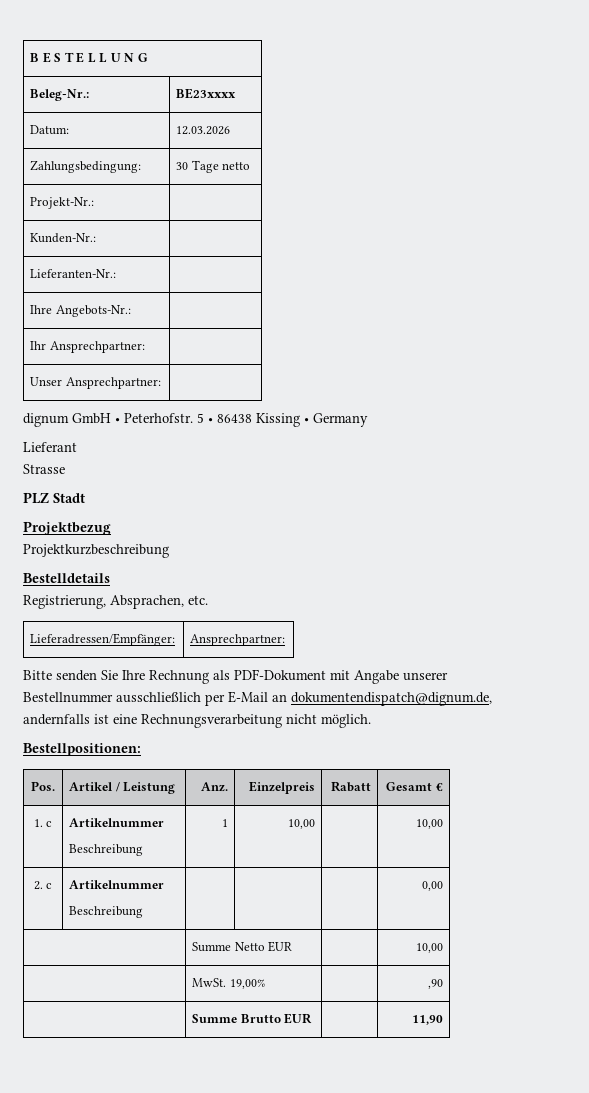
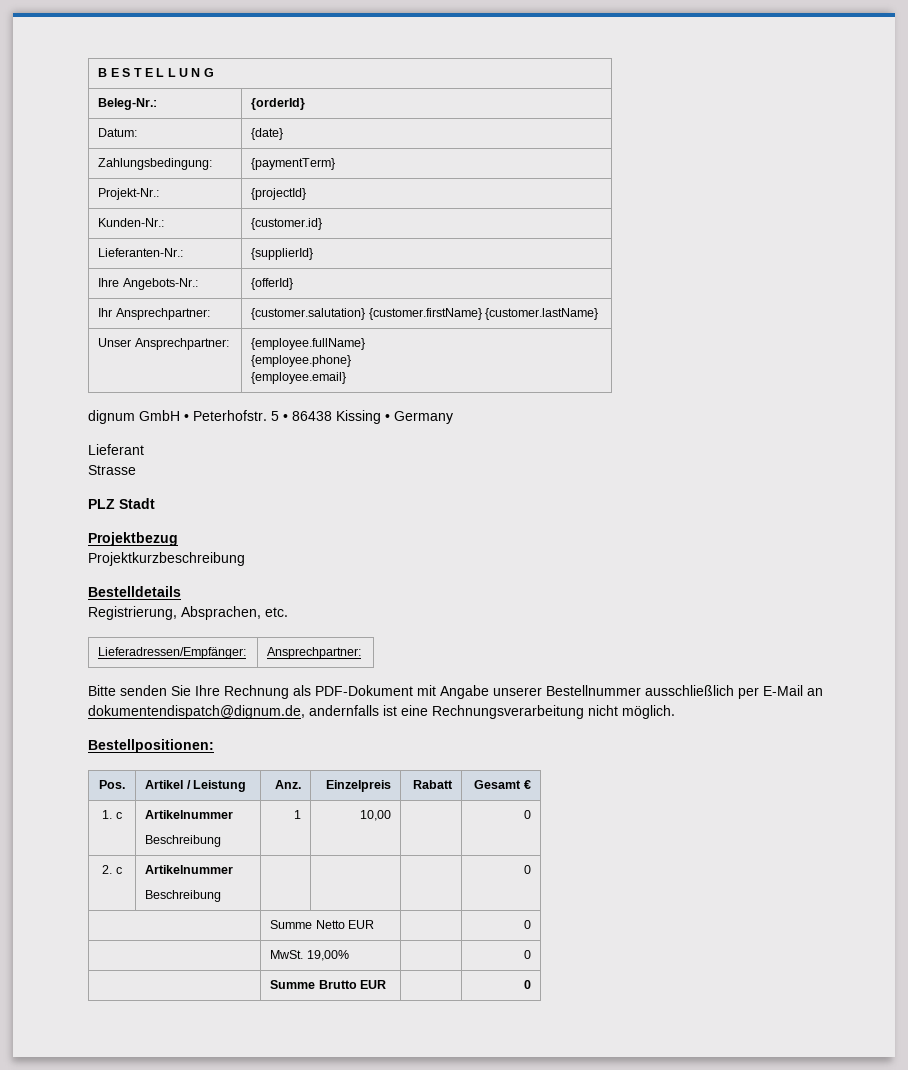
[176,88,237,99] BE23xxxx -> [251,98,306,110] {orderId}
[176,126,231,135] 12.03.2026 -> [251,128,284,140] {date}
[176,160,251,173] 30 Tage netto -> [251,158,336,170] {paymentTerm}
(95, 203) none -> [251,188,307,200] {projectId}
(97, 238) none -> [251,218,323,230] {customer.id}
(117, 273) none -> [251,248,314,260] {supplierId}
(131, 311) none -> [251,278,294,290] {offerId}
(145, 347) none -> [251,308,599,320] {customer.salutation} {customer.firstName} {customer.lastName}
(161, 383) none -> [251,338,366,350] [251,355,352,367] [251,372,347,384] {employee.fullName} // {employee.phone} // {employee.email}
[415,819,443,829] 10,00 -> [523,810,531,819] 0
[421,881,443,891] 0,00 -> [523,865,531,874] 0
[415,943,443,953] 10,00 -> [523,920,531,929] 0
[427,979,443,989] ,90 -> [523,950,531,959] 0
[411,1015,443,1025] 11,90 -> [523,980,531,989] 0

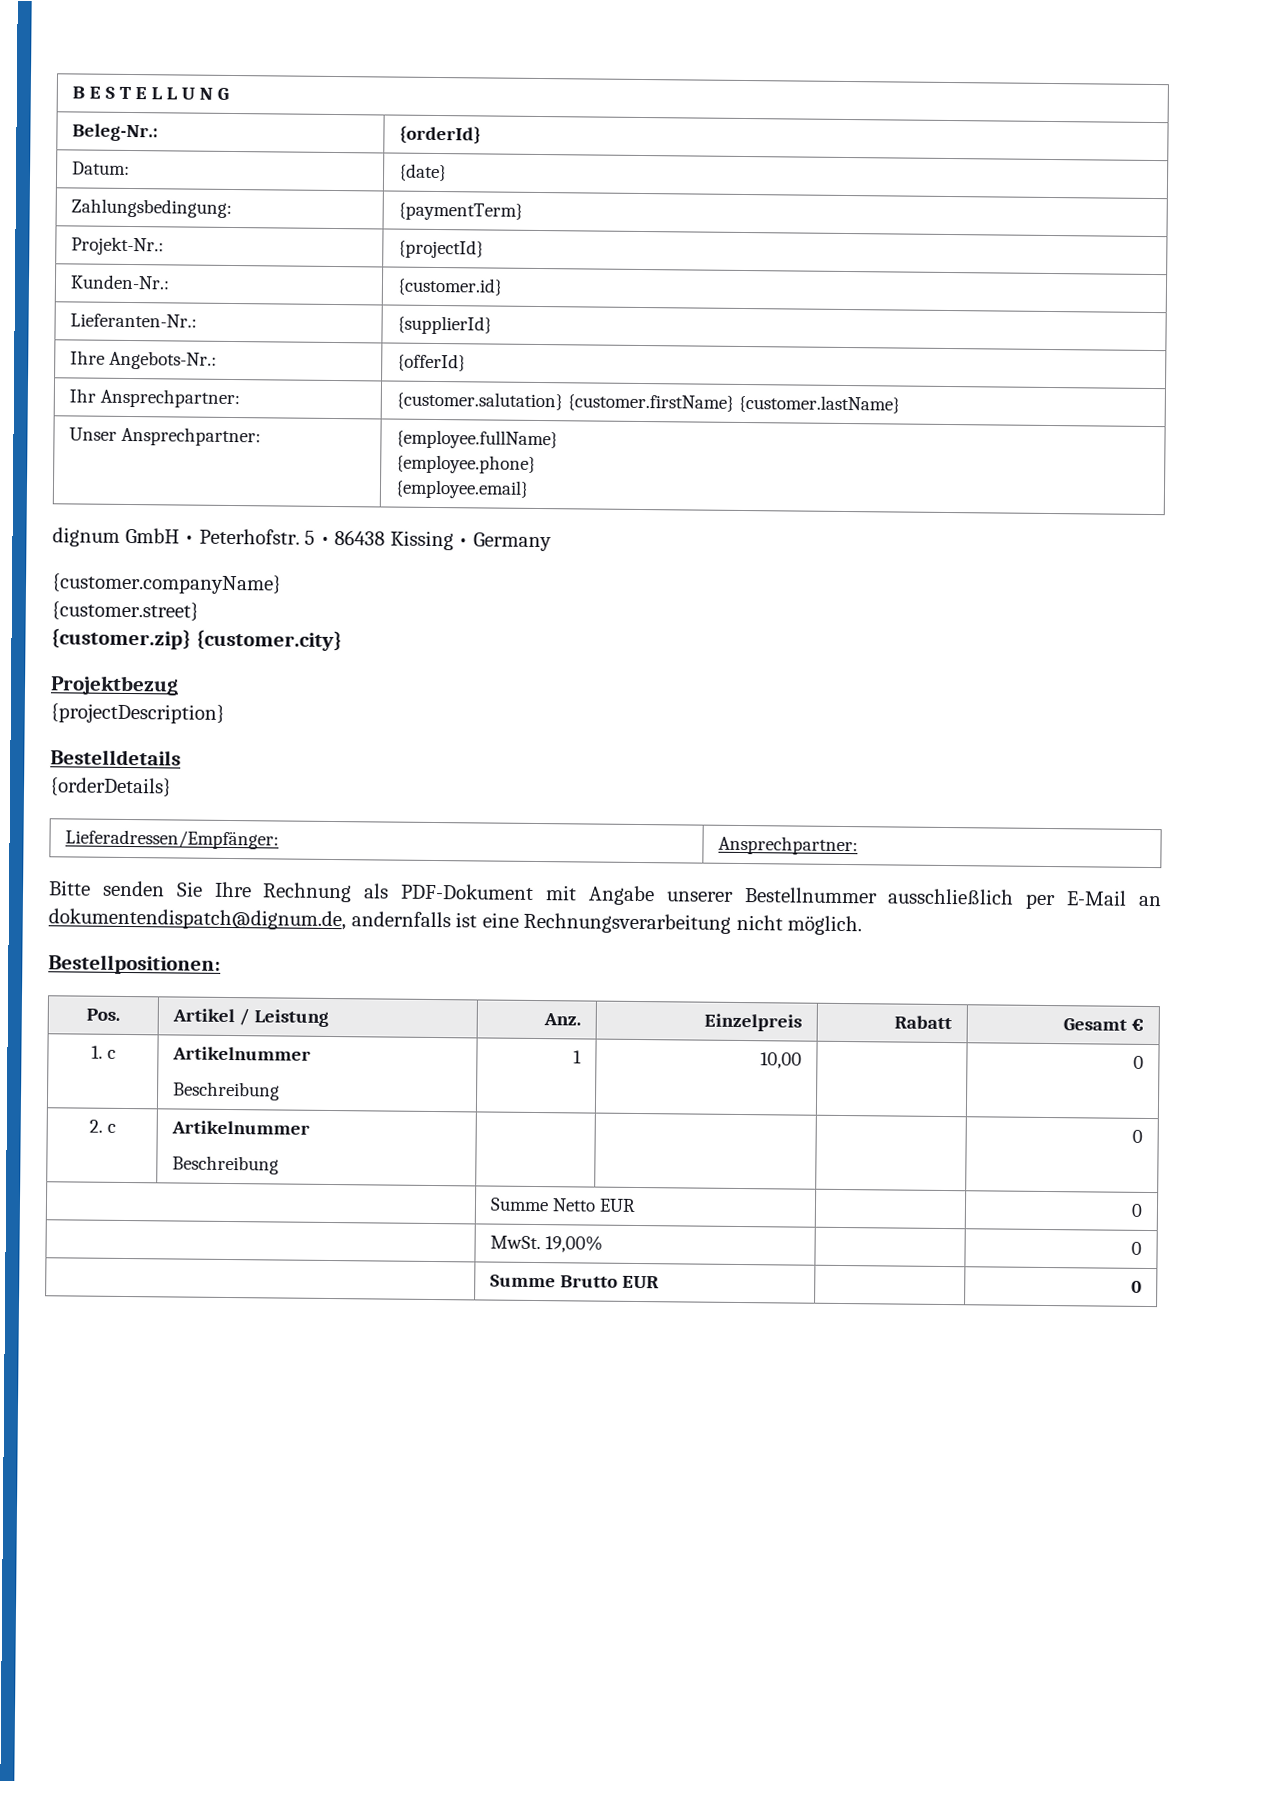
[88,444,144,455] [88,465,136,475] [88,498,155,509] Lieferant // Strasse // PLZ Stadt -> [51,573,282,595] [51,601,199,621] [51,628,342,652] {customer.companyName} // {customer.street} // {customer.zip} {customer.city}
[88,552,245,566] Projektkurzbeschreibung -> [50,703,225,724] {projectDescription}
[88,606,288,620] Registrierung, Absprachen, etc. -> [49,777,172,797] {orderDetails}

